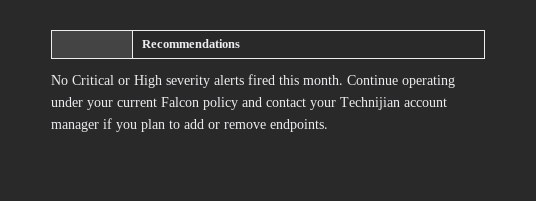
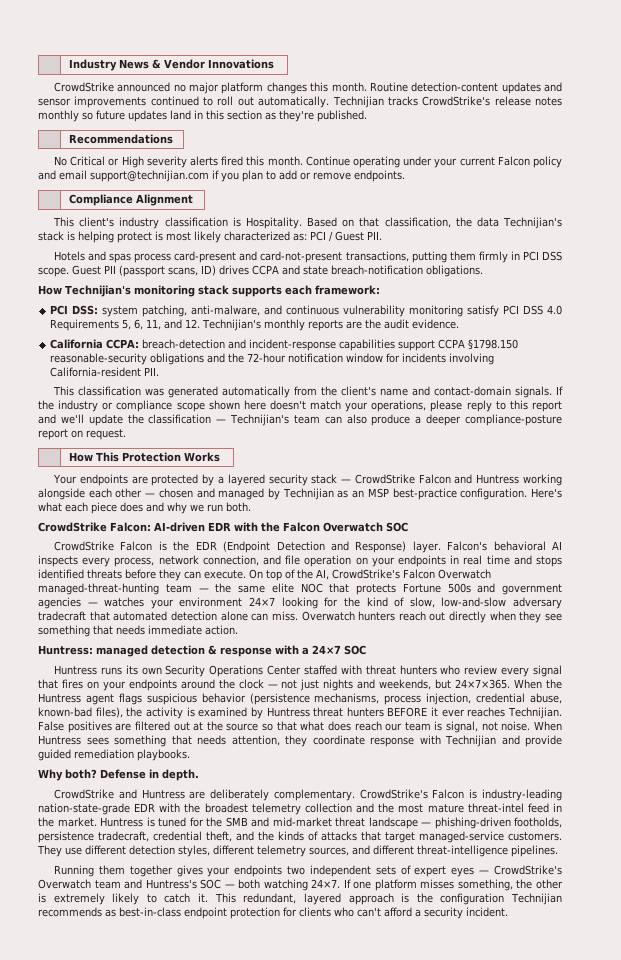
(142, 43) none -> [68,59,274,71] [54,82,562,94] [38,96,562,108] [38,110,367,122] | Industry News & Vendor Innovations // CrowdStrike announced no major platform changes this month. Routine detection-content updates and sensor improvements continued to roll out automatically. Technijian tracks CrowdStrike's release notes monthly so future updates land in this section as they're published. //
[266,97,447,110] [51,121,99,132] contact your Technijian account manager -> [59,170,209,182] email support@technijian.com
(328, 125) none -> [68,194,193,206] [53,217,563,229] [38,231,382,243] [54,251,563,263] [38,265,483,277] [38,285,380,297] [50,305,562,317] [50,319,460,331] [50,339,519,351] [50,353,495,365] [50,367,160,377] [53,386,563,398] [38,400,562,412] [38,414,562,426] [38,429,126,440] [68,452,220,462] [53,474,562,486] [38,488,562,500] [38,502,251,514] [38,522,408,532] [54,541,563,553] [38,555,562,567] [38,569,491,581] [38,583,562,595] [38,597,563,609] [38,611,563,623] [38,625,238,637] [38,645,366,657] [54,665,562,677] [38,679,562,691] [38,693,562,705] [38,707,563,719] [38,721,563,733] [38,735,562,747] [38,749,190,761] [38,769,199,781] [54,789,562,801] [38,803,562,815] [38,817,562,829] [38,831,562,843] [37,845,558,857] [54,865,562,877] [38,879,564,891] [38,893,563,905] [38,907,508,919] // | Compliance Alignment // This client's industry classification is Hospitality. Based on that classification, the data Technijian's stack is helping protect is most likely characterized as: PCI / Guest PII. // Hotels and spas process card-present and card-not-present transactions, putting them firmly in PCI DSS scope. Guest PII (passport scans, ID) drives CCPA and state breach-notification obligations. // How Technijian's monitoring stack supports each framework: // PCI DSS: system patching, anti-malware, and continuous vulnerability monitoring satisfy PCI DSS 4.0 Requirements 5, 6, 11, and 12. Technijian's monthly reports are the audit evidence. // California CCPA: breach-detection and incident-response capabilities support CCPA §1798.150 reasonable-security obligations and the 72-hour notification window for incidents involving California-resident PII. // This classification was generated automatically from the client's name and contact-domain signals. If the industry or compliance scope shown here doesn't match your operations, please reply to this report and we'll update the classification — Technijian's team can also produce a deeper compliance-posture report on request. // | How This Protection Works // Your endpoints are protected by a layered security stack — CrowdStrike Falcon and Huntress working alongside each other — chosen and managed by Technijian as an MSP best-practice configuration. Here's what each piece does and why we run both. // CrowdStrike Falcon: AI-driven EDR with the Falcon Overwatch SOC // CrowdStrike Falcon is the EDR (Endpoint Detection and Response) layer. Falcon's behavioral AI inspects every process, network connection, and file operation on your endpoints in real time and stops identified threats before they can execute. On top of the AI, CrowdStrike's Falcon Overwatch managed-threat-hunting team — the same elite NOC that protects Fortune 500s and government agencies — watches your environment 24×7 looking for the kind of slow, low-and-slow adversary tradecraft that automated detection alone can miss. Overwatch hunters reach out directly when they see something that needs immediate action. // Huntress: managed detection & response with a 24×7 SOC // Huntress runs its own Security Operations Center staffed with threat hunters who review every signal that fires on your endpoints around the clock — not just nights and weekends, but 24×7×365. When the Huntress agent flags suspicious behavior (persistence mechanisms, process injection, credential abuse, known-bad files), the activity is examined by Huntress threat hunters BEFORE it ever reaches Technijian. False positives are filtered out at the source so that what does reach our team is signal, not noise. When Huntress sees something that needs attention, they coordinate response with Technijian and provide guided remediation playbooks. // Why both? Defense in depth. // CrowdStrike and Huntress are deliberately complementary. CrowdStrike's Falcon is industry-leading nation-state-grade EDR with the broadest telemetry collection and the most mature threat-intel feed in the market. Huntress is tuned for the SMB and mid-market threat landscape — phishing-driven footholds, persistence tradecraft, credential theft, and the kinds of attacks that target managed-service customers. They use different detection styles, different telemetry sources, and different threat-intelligence pipelines. // Running them together gives your endpoints two independent sets of expert eyes — CrowdStrike's Overwatch team and Huntress's SOC — both watching 24×7. If one platform misses something, the other is extremely likely to catch it. This redundant, layered approach is the configuration Technijian recommends as best-in-class endpoint protection for clients who can't afford a security incident.

